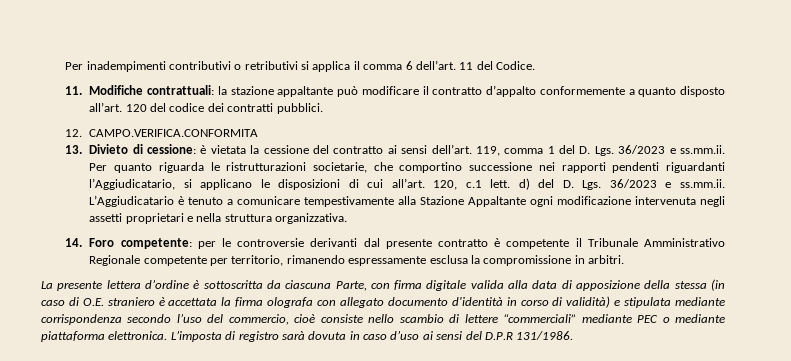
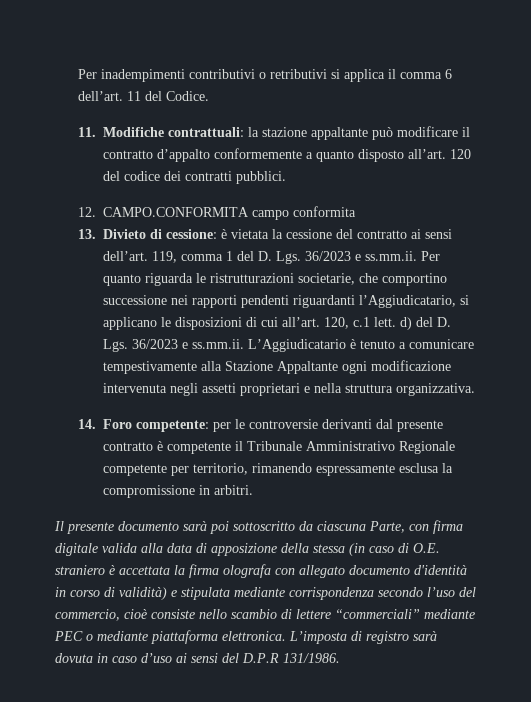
[89,129,259,137] CAMPO.VERIFICA.CONFORMITA -> [102,206,356,220] CAMPO.CONFORMITA campo conformita
[41,279,263,291] La presente lettera d’ordine è sottoscritta -> [54,521,295,534] Il presente documento sarà poi sottoscritto

